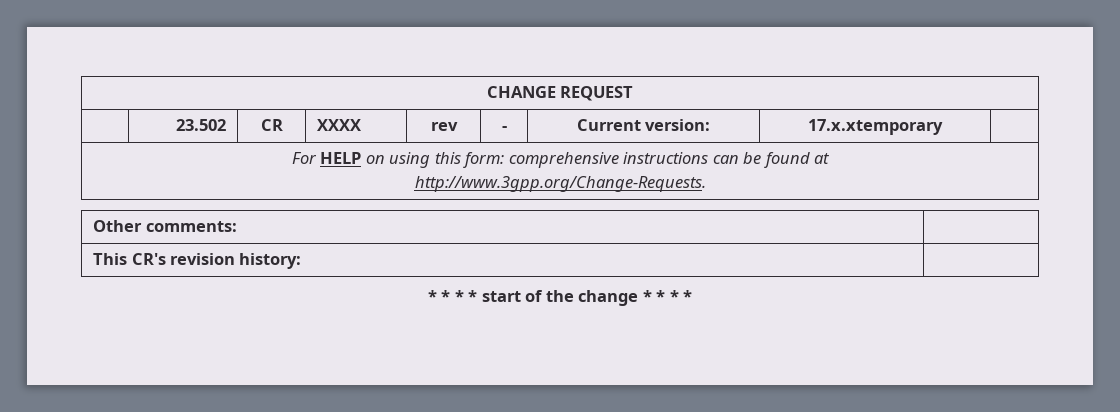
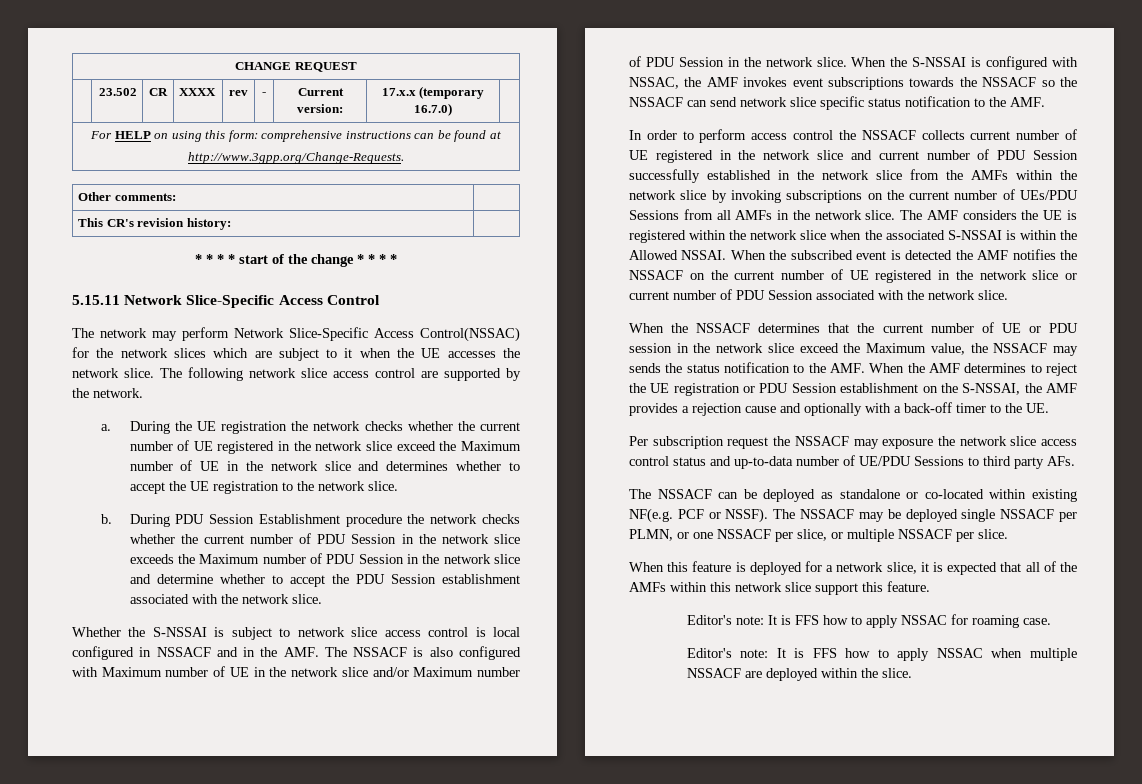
[808,119,944,135] 17.x.xtemporary -> [381,86,485,99] [413,103,452,116] 17.x.x (temporary 16.7.0)
(693, 296) none -> [72,295,380,308] [72,327,520,342] [72,347,521,361] [72,367,521,381] [72,388,143,398] [100,421,521,434] [129,440,522,454] [129,460,520,471] [129,481,398,494] [100,514,520,527] [129,533,521,544] [129,553,520,564] [129,574,521,587] [129,594,322,604] [72,627,520,640] [72,646,521,660] [72,666,520,677] [629,56,1078,70] [629,77,1077,90] [629,96,1045,110] [629,129,1077,143] [629,149,1078,163] [629,169,1077,183] [629,189,1078,203] [629,209,1077,220] [629,230,1077,243] [629,249,1077,260] [629,269,1077,283] [629,289,1008,300] [629,322,1078,333] [629,343,1078,356] [629,362,1077,376] [629,383,1077,396] [629,402,1049,416] [629,436,1077,449] [629,455,1075,469] [629,489,1077,502] [629,508,1077,523] [629,529,1008,542] [629,561,1077,575] [629,581,930,595] [686,614,1051,628] [686,648,1077,661] [686,668,912,681] // 5.15.11 Network Slice-Specific Access Control // The network may perform Network Slice-Specific Access Control(NSSAC) for the network slices which are subject to it when the UE accesses the network slice. The following network slice access control are supported by the network. // a. During the UE registration the network checks whether the current number of UE registered in the network slice exceed the Maximum number of UE in the network slice and determines whether to accept the UE registration to the network slice. // b. During PDU Session Establishment procedure the network checks whether the current number of PDU Session in the network slice exceeds the Maximum number of PDU Session in the network slice and determine whether to accept the PDU Session establishment associated with the network slice. // Whether the S-NSSAI is subject to network slice access control is local configured in NSSACF and in the AMF. The NSSACF is also configured with Maximum number of UE in the network slice and/or Maximum number of PDU Session in the network slice. When the S-NSSAI is configured with NSSAC, the AMF invokes event subscriptions towards the NSSACF so the NSSACF can send network slice specific status notification to the AMF. // In order to perform access control the NSSACF collects current number of UE registered in the network slice and current number of PDU Session successfully established in the network slice from the AMFs within the network slice by invoking subscriptions on the current number of UEs/PDU Sessions from all AMFs in the network slice. The AMF considers the UE is registered within the network slice when the associated S-NSSAI is within the Allowed NSSAI. When the subscribed event is detected the AMF notifies the NSSACF on the current number of UE registered in the network slice or current number of PDU Session associated with the network slice. // When the NSSACF determines that the current number of UE or PDU session in the network slice exceed the Maximum value, the NSSACF may sends the status notification to the AMF. When the AMF determines to reject the UE registration or PDU Session establishment on the S-NSSAI, the AMF provides a rejection cause and optionally with a back-off timer to the UE. // Per subscription request the NSSACF may exposure the network slice access control status and up-to-data number of UE/PDU Sessions to third party AFs. // The NSSACF can be deployed as standalone or co-located within existing NF(e.g. PCF or NSSF). The NSSACF may be deployed single NSSACF per PLMN, or one NSSACF per slice, or multiple NSSACF per slice. // When this feature is deployed for a network slice, it is expected that all of the AMFs within this network slice support this feature. // Editor's note: It is FFS how to apply NSSAC for roaming case. // Editor's note: It is FFS how to apply NSSAC when multiple NSSACF are deployed within the slice.

